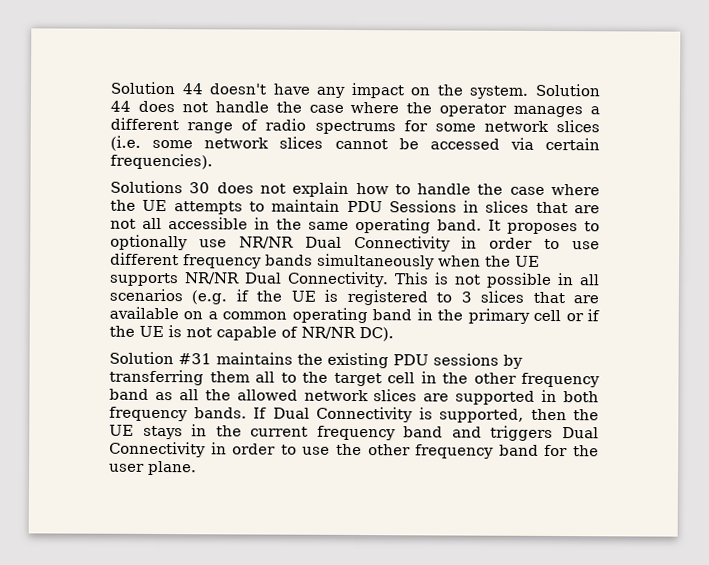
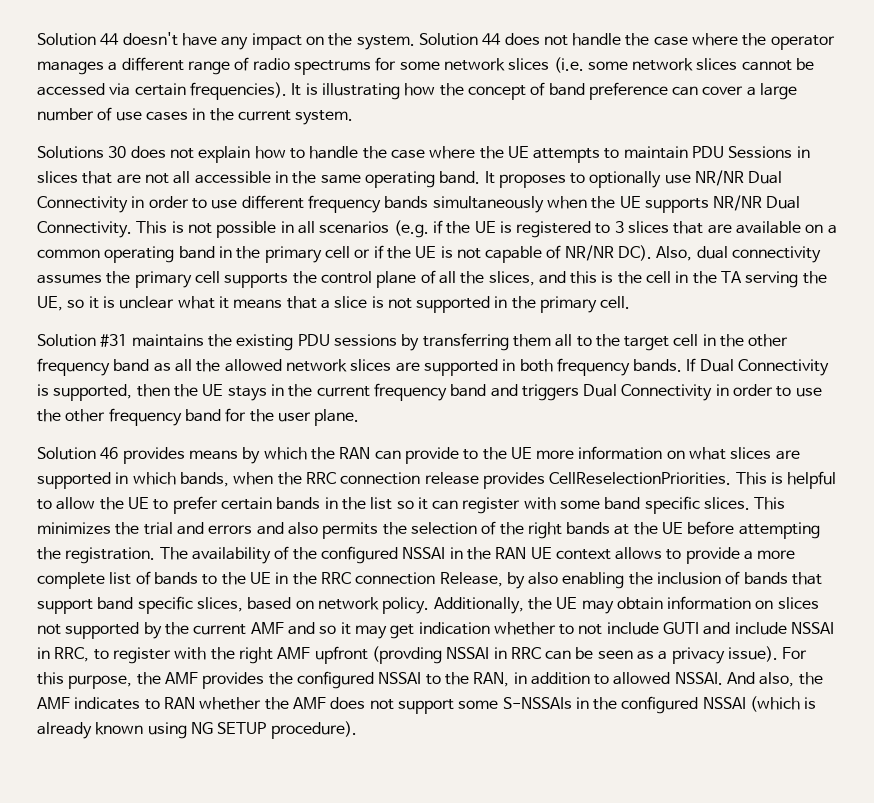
(213, 161) none -> [291,82,798,100] [37,107,354,125] It is illustrating how the concept of band preference can cover a large number of use cases in the current system.
(394, 334) none -> [656,246,822,263] [37,270,827,288] [37,296,631,313] Also, dual connectivity assumes the primary cell supports the control plane of all the slices, and this is the cell in the TA serving the UE, so it is unclear what it means that a slice is not supported in the primary cell.
(197, 468) none -> [37,446,800,464] [37,471,837,489] [37,496,786,514] [37,521,820,539] [37,546,796,564] [37,571,823,589] [37,596,819,614] [37,622,835,639] [37,646,808,664] [37,671,823,689] [37,696,817,714] [37,721,357,739] // Solution 46 provides means by which the RAN can provide to the UE more information on what slices are supported in which bands, when the RRC connection release provides CellReselectionPriorities. This is helpful to allow the UE to prefer certain bands in the list so it can register with some band specific slices. This minimizes the trial and errors and also permits the selection of the right bands at the UE before attempting the registration. The availability of the configured NSSAI in the RAN UE context allows to provide a more complete list of bands to the UE in the RRC connection Release, by also enabling the inclusion of bands that support band specific slices, based on network policy. Additionally, the UE may obtain information on slices not supported by the current AMF and so it may get indication whether to not include GUTI and include NSSAI in RRC, to register with the right AMF upfront (provding NSSAI in RRC can be seen as a privacy issue). For this purpose, the AMF provides the configured NSSAI to the RAN, in addition to allowed NSSAI. And also, the AMF indicates to RAN whether the AMF does not support some S-NSSAIs in the configured NSSAI (which is already known using NG SETUP procedure).

